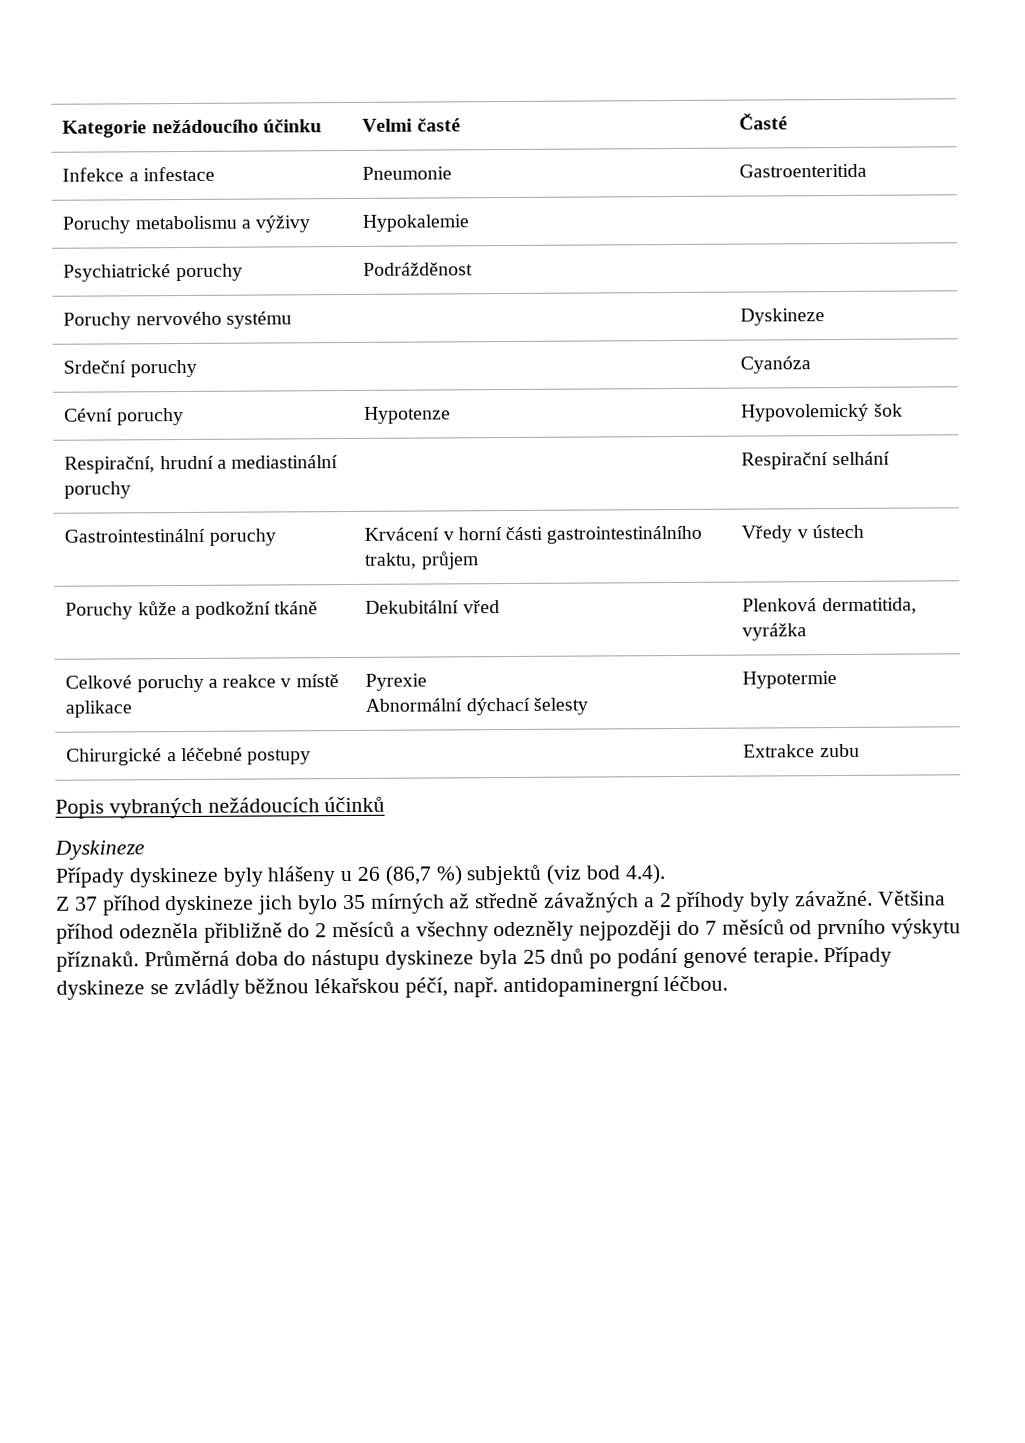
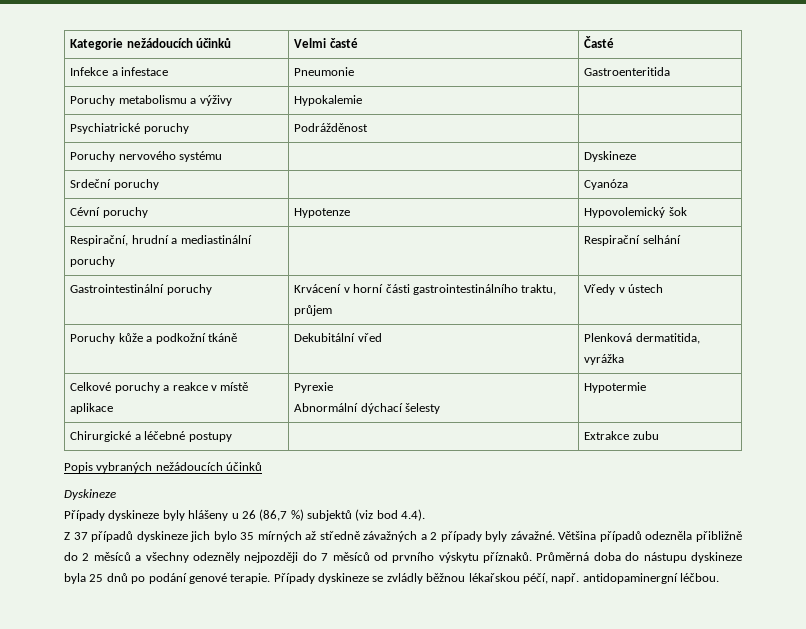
[151,119,322,134] nežádoucího účinku -> [126,38,232,48] nežádoucích účinků
[102,895,161,916] příhod -> [91,531,134,542] případů
[676,891,746,913] příhody -> [440,531,482,542] případy
[56,923,114,944] příhod -> [599,531,642,542] případů

